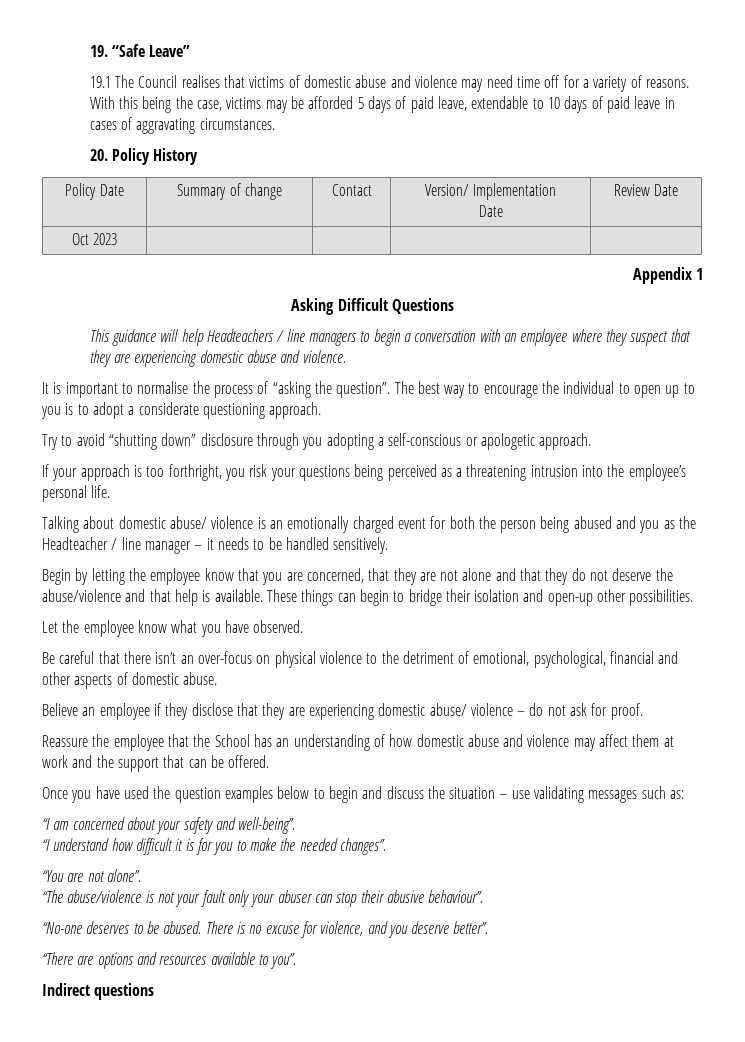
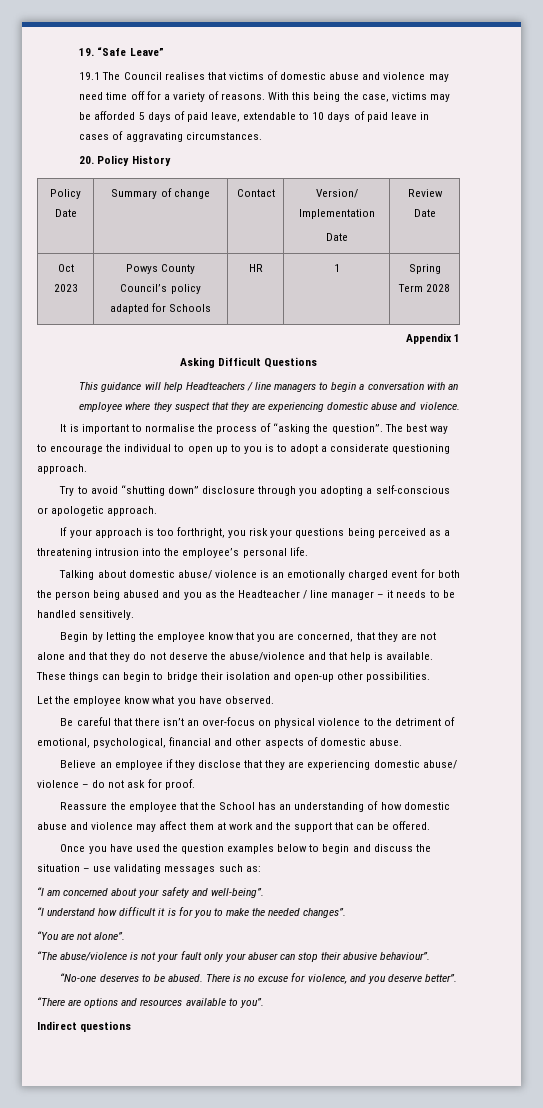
(118, 239) | | | -> [125,264,196,274] [120,284,201,294] [109,303,212,314] [248,264,263,272] [333,264,340,272] [408,264,441,274] [397,284,451,292] Powys County Council’s policy adapted for Schools | HR | 1 | Spring Term 2028

